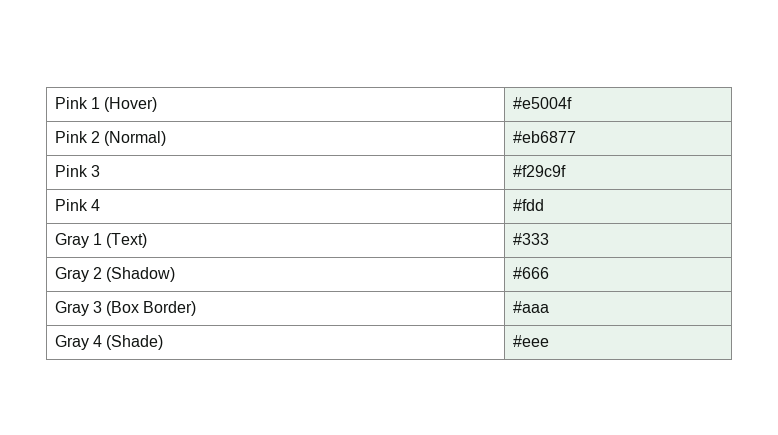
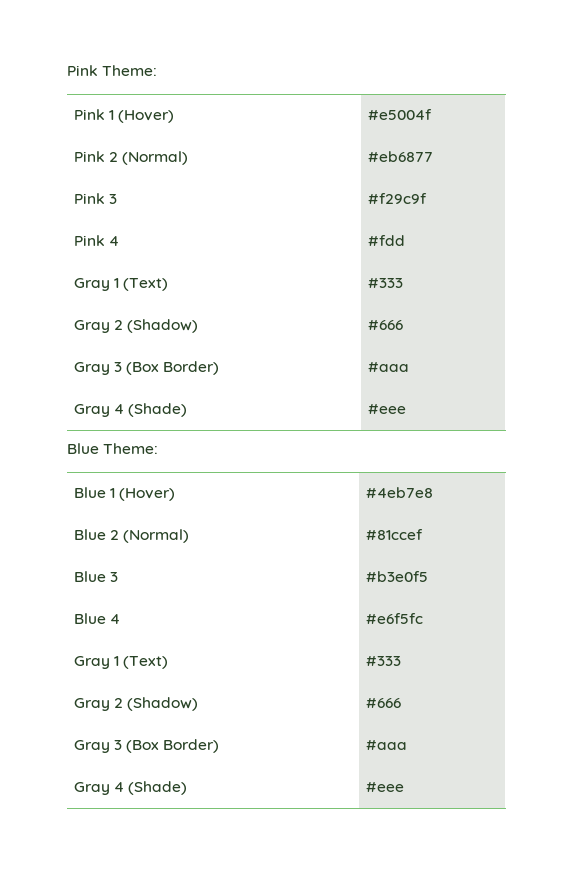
[54,97,88,109] Pink -> [67,65,158,76] [73,109,105,120] Pink Theme: // Pink
(549, 341) none -> [67,443,159,454] [73,487,176,501] [365,487,433,498] [73,529,190,543] [365,529,423,540] [73,571,119,582] [365,571,428,582] [73,613,121,624] [365,613,423,624] [73,656,169,669] [365,656,401,666] [73,697,199,711] [365,698,401,708] [73,739,220,753] [365,740,407,750] [73,781,188,795] [365,782,404,792] // Blue Theme: // Blue 1 (Hover) | #4eb7e8 // Blue 2 (Normal) | #81ccef // Blue 3 | #b3e0f5 // Blue 4 | #e6f5fc // Gray 1 (Text) | #333 // Gray 2 (Shadow) | #666 // Gray 3 (Box Border) | #aaa // Gray 4 (Shade) | #eee

